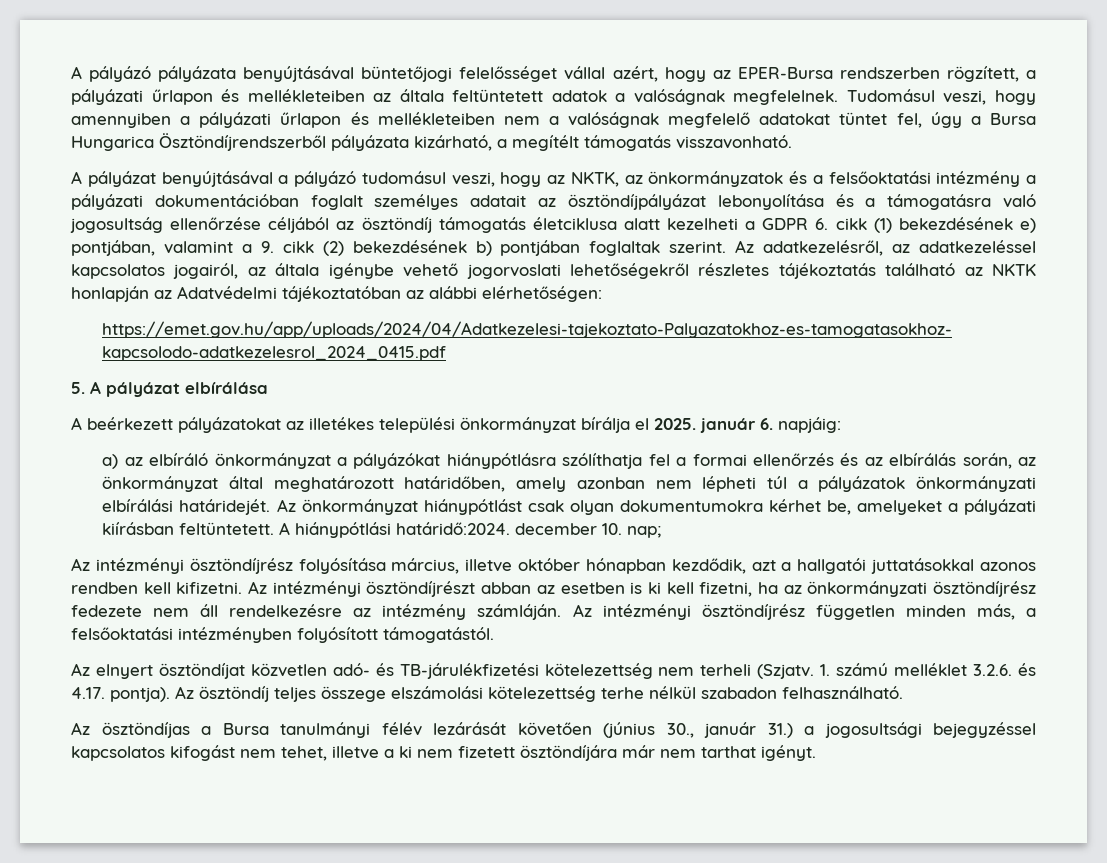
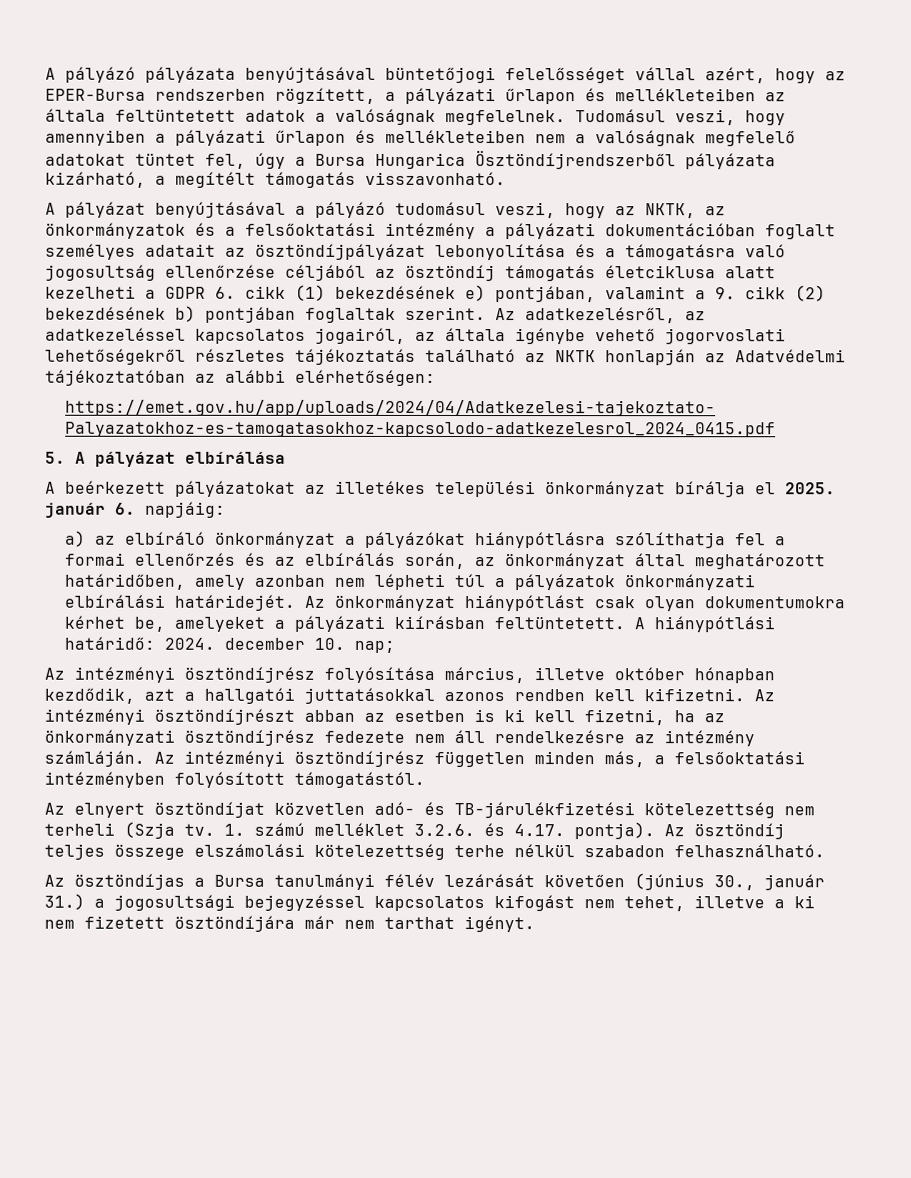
[396,522,511,535] határidő:2024. -> [63,636,215,650] határidő: 2024.
[757,664,815,679] (Szjatv. -> [124,821,215,839] (Szja tv.

